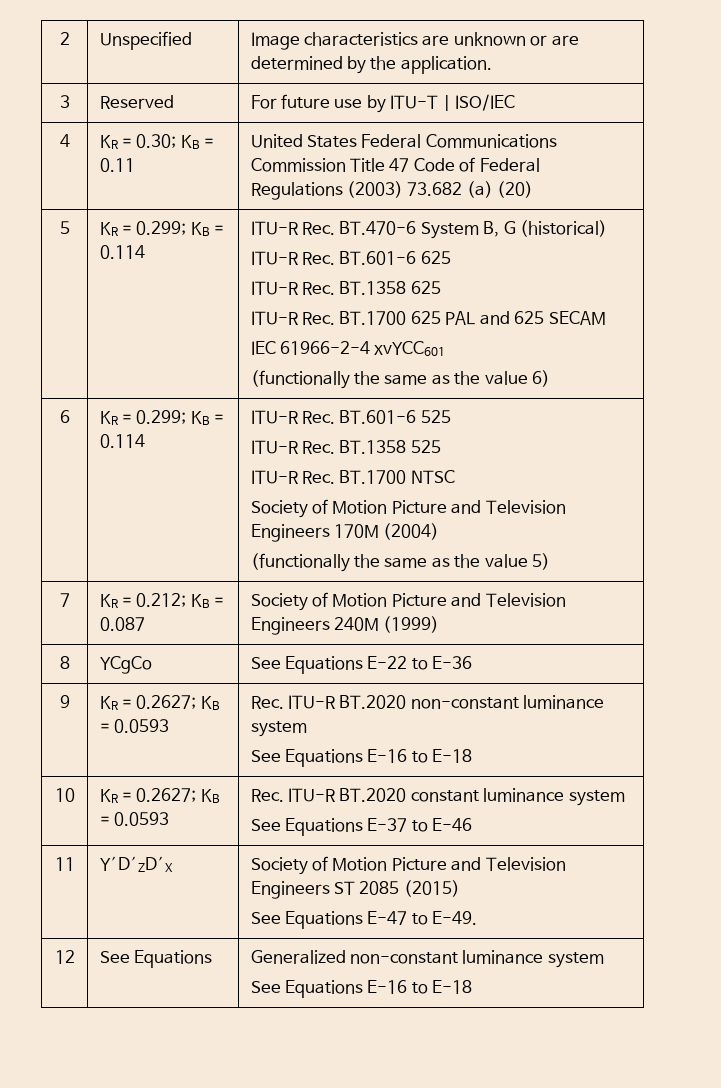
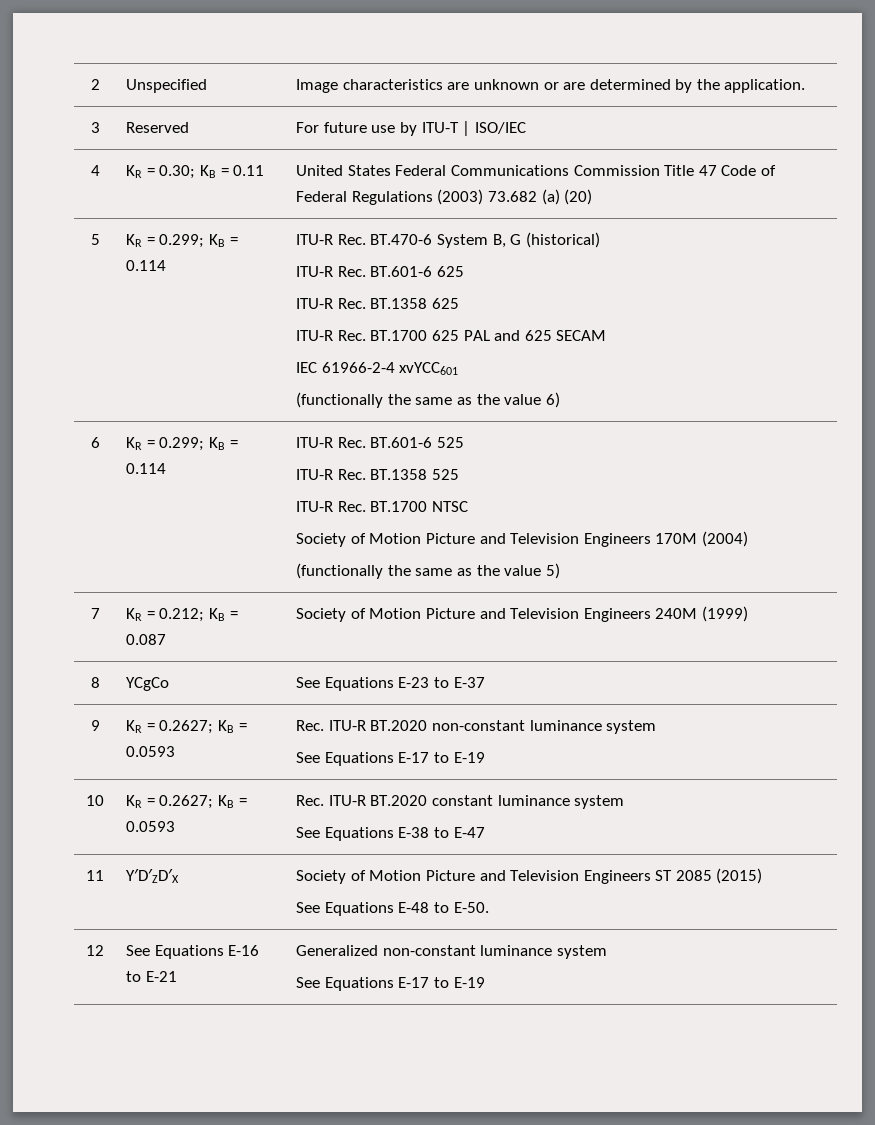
[367,656,473,670] E-22 to E-36 -> [398,677,485,688] E-23 to E-37
[367,749,473,763] E-16 to E-18 -> [398,752,485,763] E-17 to E-19
[367,818,473,832] E-37 to E-46 -> [398,827,485,838] E-38 to E-47
[367,911,478,925] E-47 to E-49. -> [398,902,489,913] E-48 to E-50.
(213, 959) none -> [228,945,260,956] [126,971,177,982] E-16 to E-21
[367,980,473,994] E-16 to E-18 -> [398,977,485,988] E-17 to E-19

